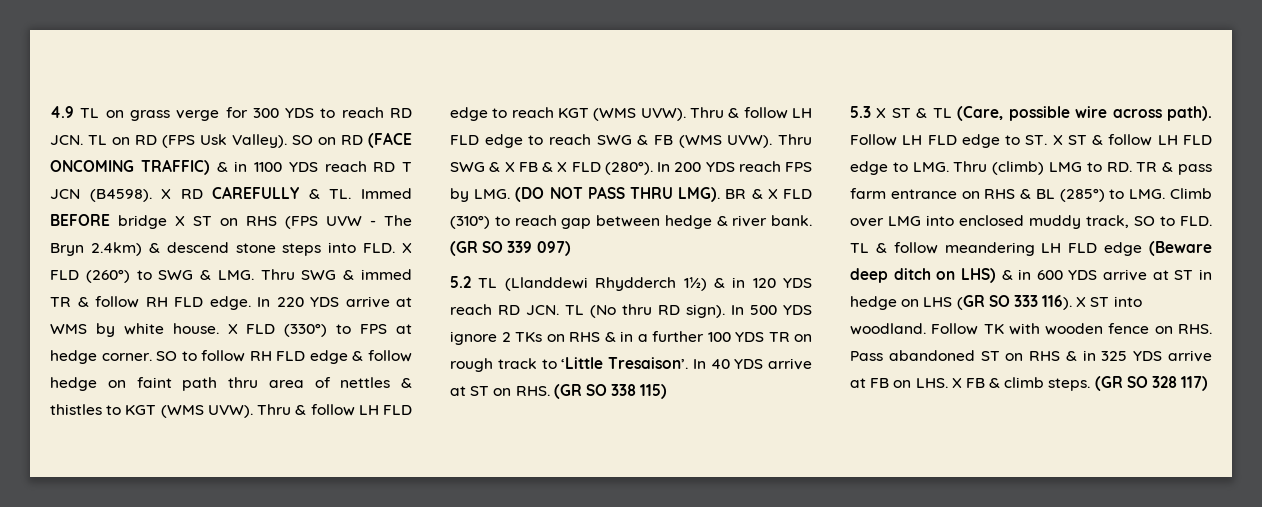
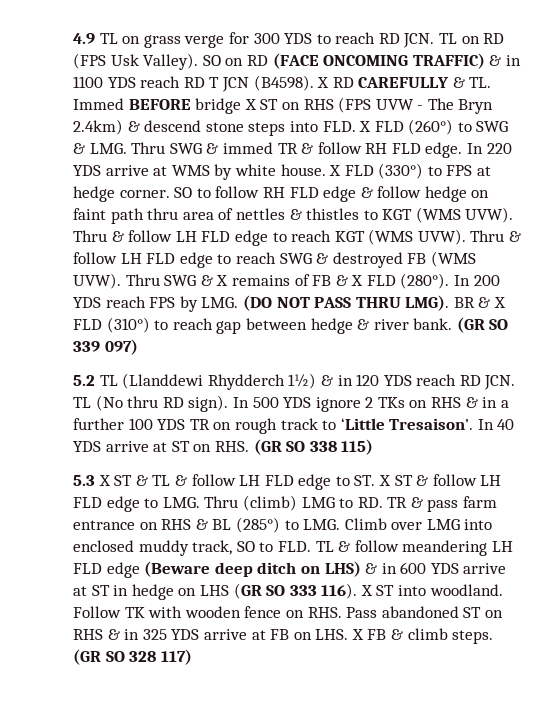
(649, 140) none -> [332,252,403,268] destroyed
(515, 167) none -> [231,274,310,286] remains of
[957,106,1212,121] [850,134,897,146] (Care, possible wire across path). Follow -> [174,474,236,486] & follow

